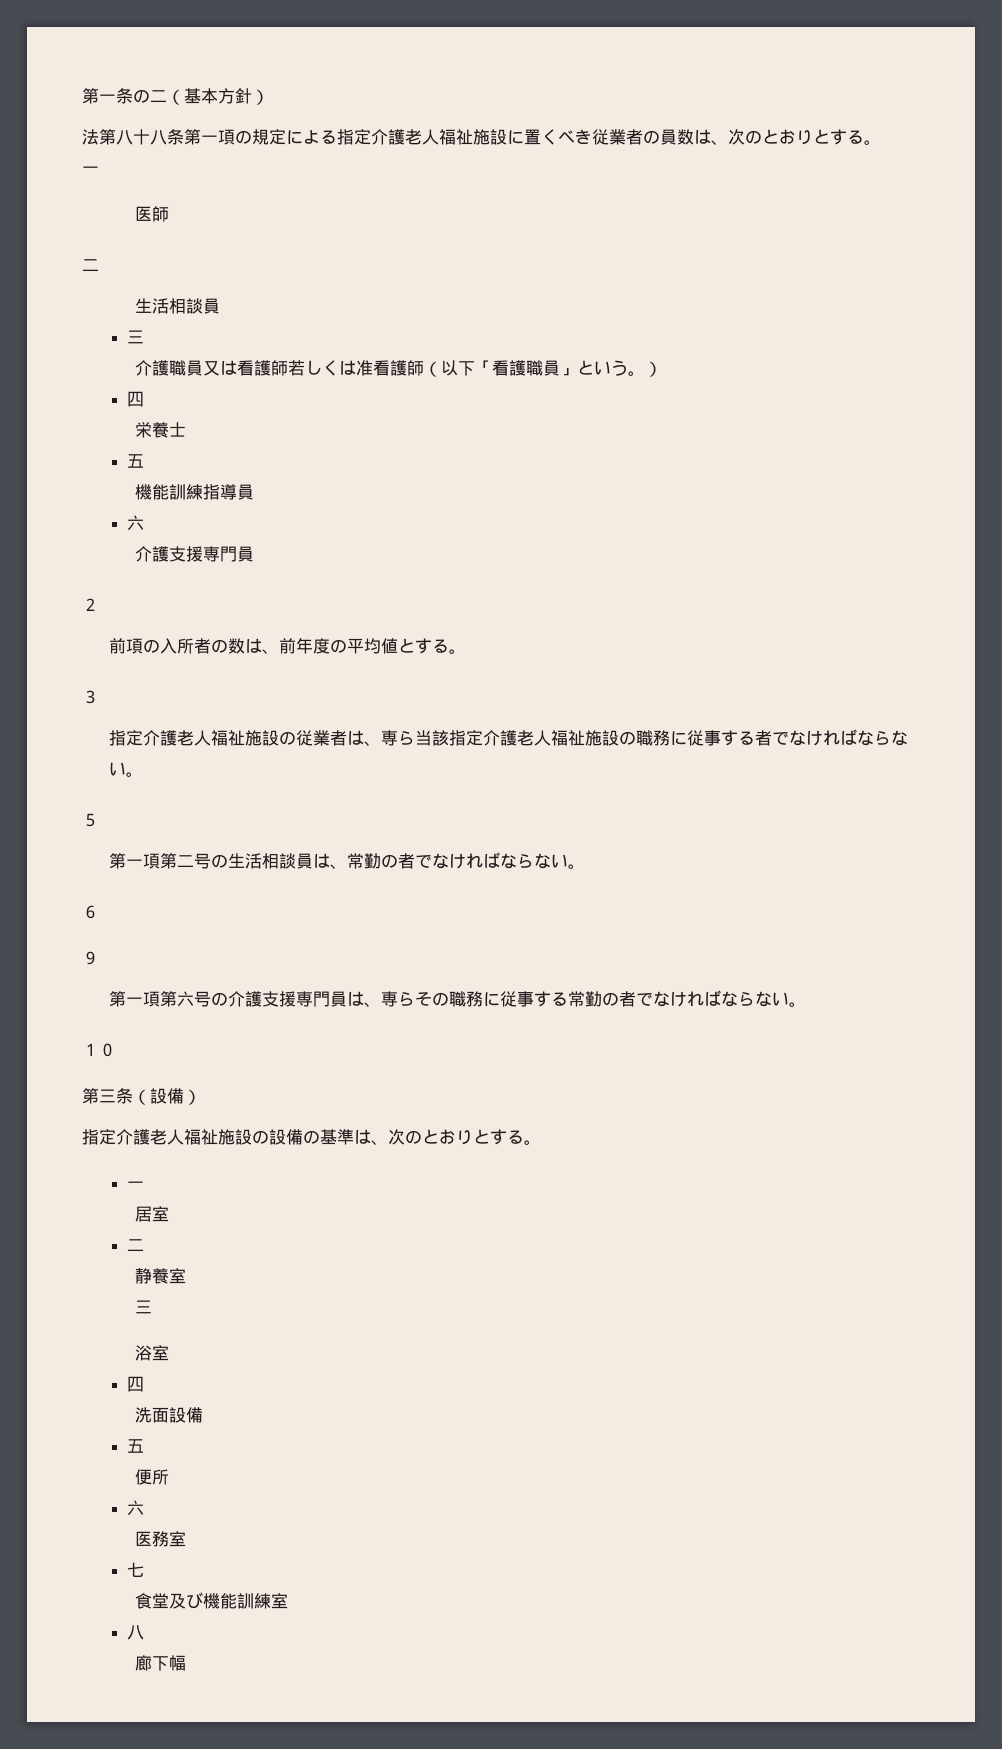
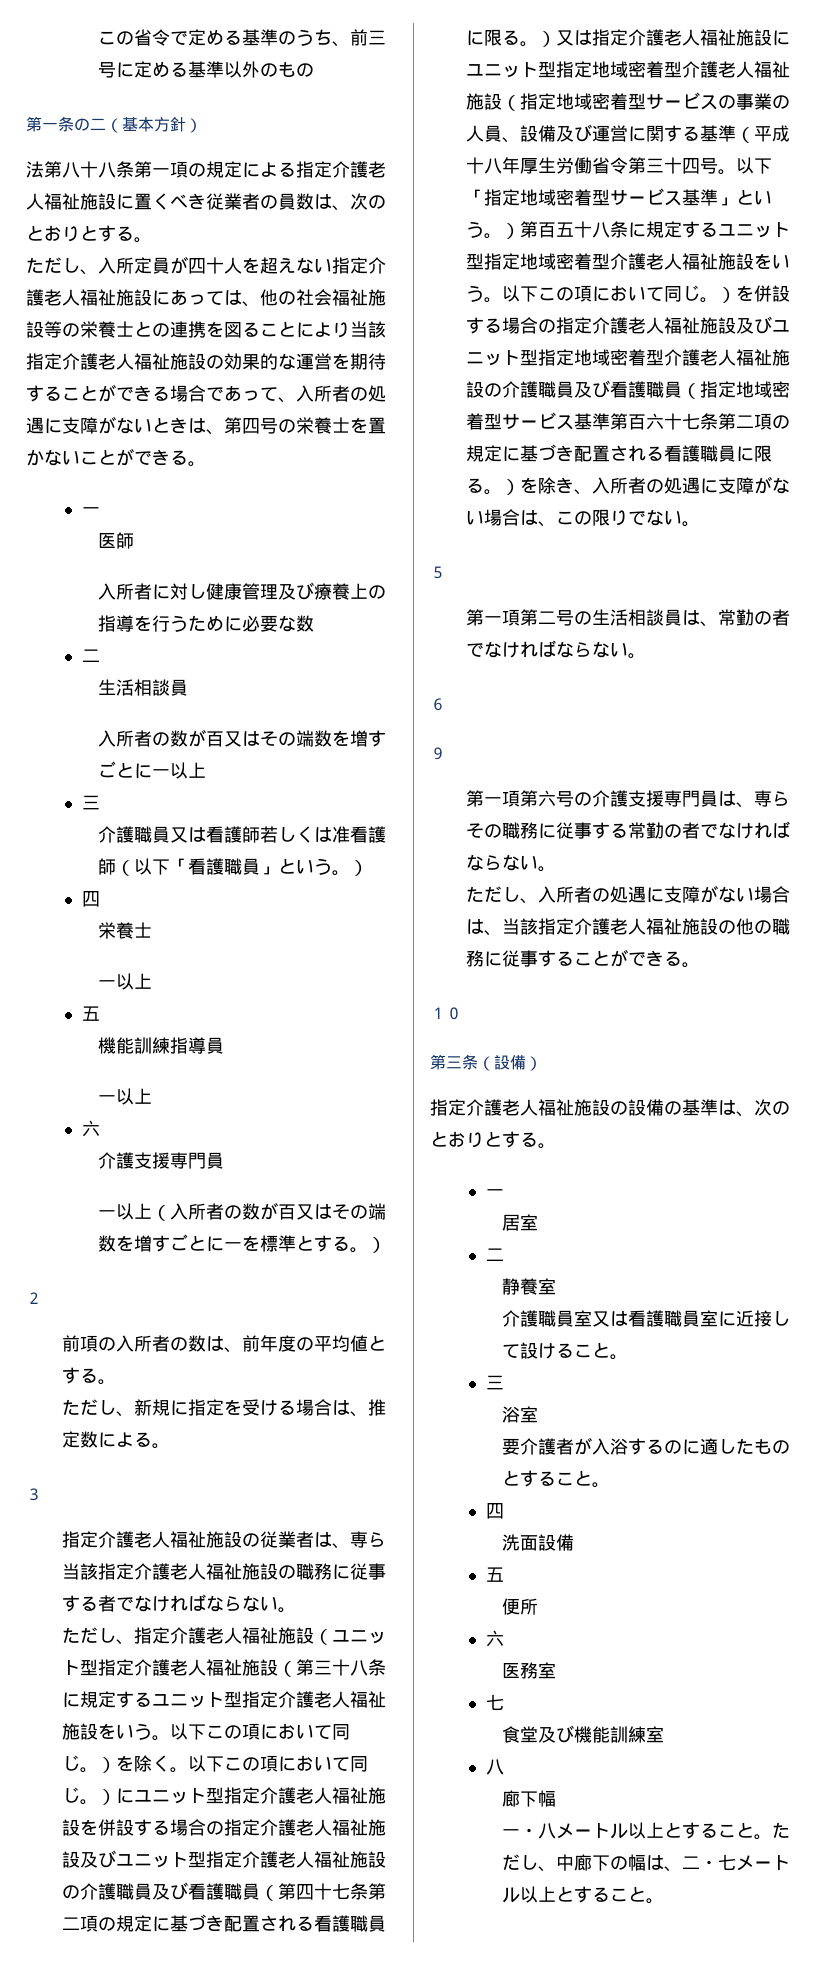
(82, 96) none -> [97,29,386,47] [97,61,314,78] この省令で定める基準のうち、前三号に定める基準以外のもの //
[82,166,99,174] [135,206,170,222] [82,259,99,271] [135,298,221,314] 一 // 医師 // 二 // 生活相談員 -> [26,256,386,275] [26,289,386,307] [26,321,386,338] [26,353,386,370] [26,384,386,403] [26,416,386,435] [26,448,206,467] [81,507,100,515] [97,532,134,549] [97,582,386,600] [97,615,314,632] [81,649,100,662] [97,679,188,696] [97,729,386,747] [97,761,206,779] ただし、入所定員が四十人を超えない指定介護老人福祉施設にあっては、他の社会福祉施設等の栄養士との連携を図ることにより当該指定介護老人福祉施設の効果的な運営を期待することができる場合であって、入所者の処遇に支障がないときは、第四号の栄養士を置かないことができる。 // 一 // 医師 // 入所者に対し健康管理及び療養上の指導を行うために必要な数 // 二 // 生活相談員 // 入所者の数が百又はその端数を増すごとに一以上
(187, 429) none -> [97,973,152,990] // 一以上
(255, 492) none -> [97,1088,152,1105] // 一以上
(255, 554) none -> [97,1202,386,1221] [97,1234,386,1253] // 一以上（入所者の数が百又はその端数を増すごとに一を標準とする。）
(466, 651) none -> [61,1399,386,1417] [61,1431,170,1449] // ただし、新規に指定を受ける場合は、推定数による。
(143, 774) none -> [61,1627,386,1645] [61,1659,386,1677] [61,1691,386,1708] [61,1723,350,1741] [61,1755,368,1773] [61,1787,386,1805] [61,1819,386,1836] [61,1850,386,1868] [61,1882,386,1901] [61,1914,386,1932] [465,29,790,47] [465,61,790,78] [465,92,790,111] [465,124,790,143] [465,157,772,175] [465,188,772,206] [465,221,790,239] [465,253,790,270] [465,285,790,303] [465,316,790,334] [465,349,790,366] [465,380,790,399] [465,412,790,430] [465,444,772,462] [465,476,790,495] [465,509,700,527] // ただし、指定介護老人福祉施設（ユニット型指定介護老人福祉施設（第三十八条に規定するユニット型指定介護老人福祉施設をいう。以下この項において同じ。）を除く。以下この項において同じ。）にユニット型指定介護老人福祉施設を併設する場合の指定介護老人福祉施設及びユニット型指定介護老人福祉施設の介護職員及び看護職員（第四十七条第二項の規定に基づき配置される看護職員に限る。）又は指定介護老人福祉施設にユニット型指定地域密着型介護老人福祉施設（指定地域密着型サービスの事業の人員、設備及び運営に関する基準（平成十八年厚生労働省令第三十四号。以下「指定地域密着型サービス基準」という。）第百五十八条に規定するユニット型指定地域密着型介護老人福祉施設をいう。以下この項において同じ。）を併設する場合の指定介護老人福祉施設及びユニット型指定地域密着型介護老人福祉施設の介護職員及び看護職員（指定地域密着型サービス基準第百六十七条第二項の規定に基づき配置される看護職員に限る。）を除き、入所者の処遇に支障がない場合は、この限りでない。
(806, 1004) none -> [465,885,790,904] [465,918,790,936] [465,949,700,968] // ただし、入所者の処遇に支障がない場合は、当該指定介護老人福祉施設の他の職務に従事することができる。
[135,1300,153,1314] [135,1345,170,1361] 三 // 浴室 -> [501,1310,790,1327] [501,1342,628,1360] [485,1375,504,1390] [501,1406,538,1423] [501,1437,790,1455] [501,1470,610,1488] 介護職員室又は看護職員室に近接して設けること。 // 三 // 浴室 // 要介護者が入浴するのに適したものとすること。
(187, 1663) none -> [501,1822,790,1840] [501,1854,790,1872] [501,1886,664,1904] // 一・八メートル以上とすること。ただし、中廊下の幅は、二・七メートル以上とすること。

